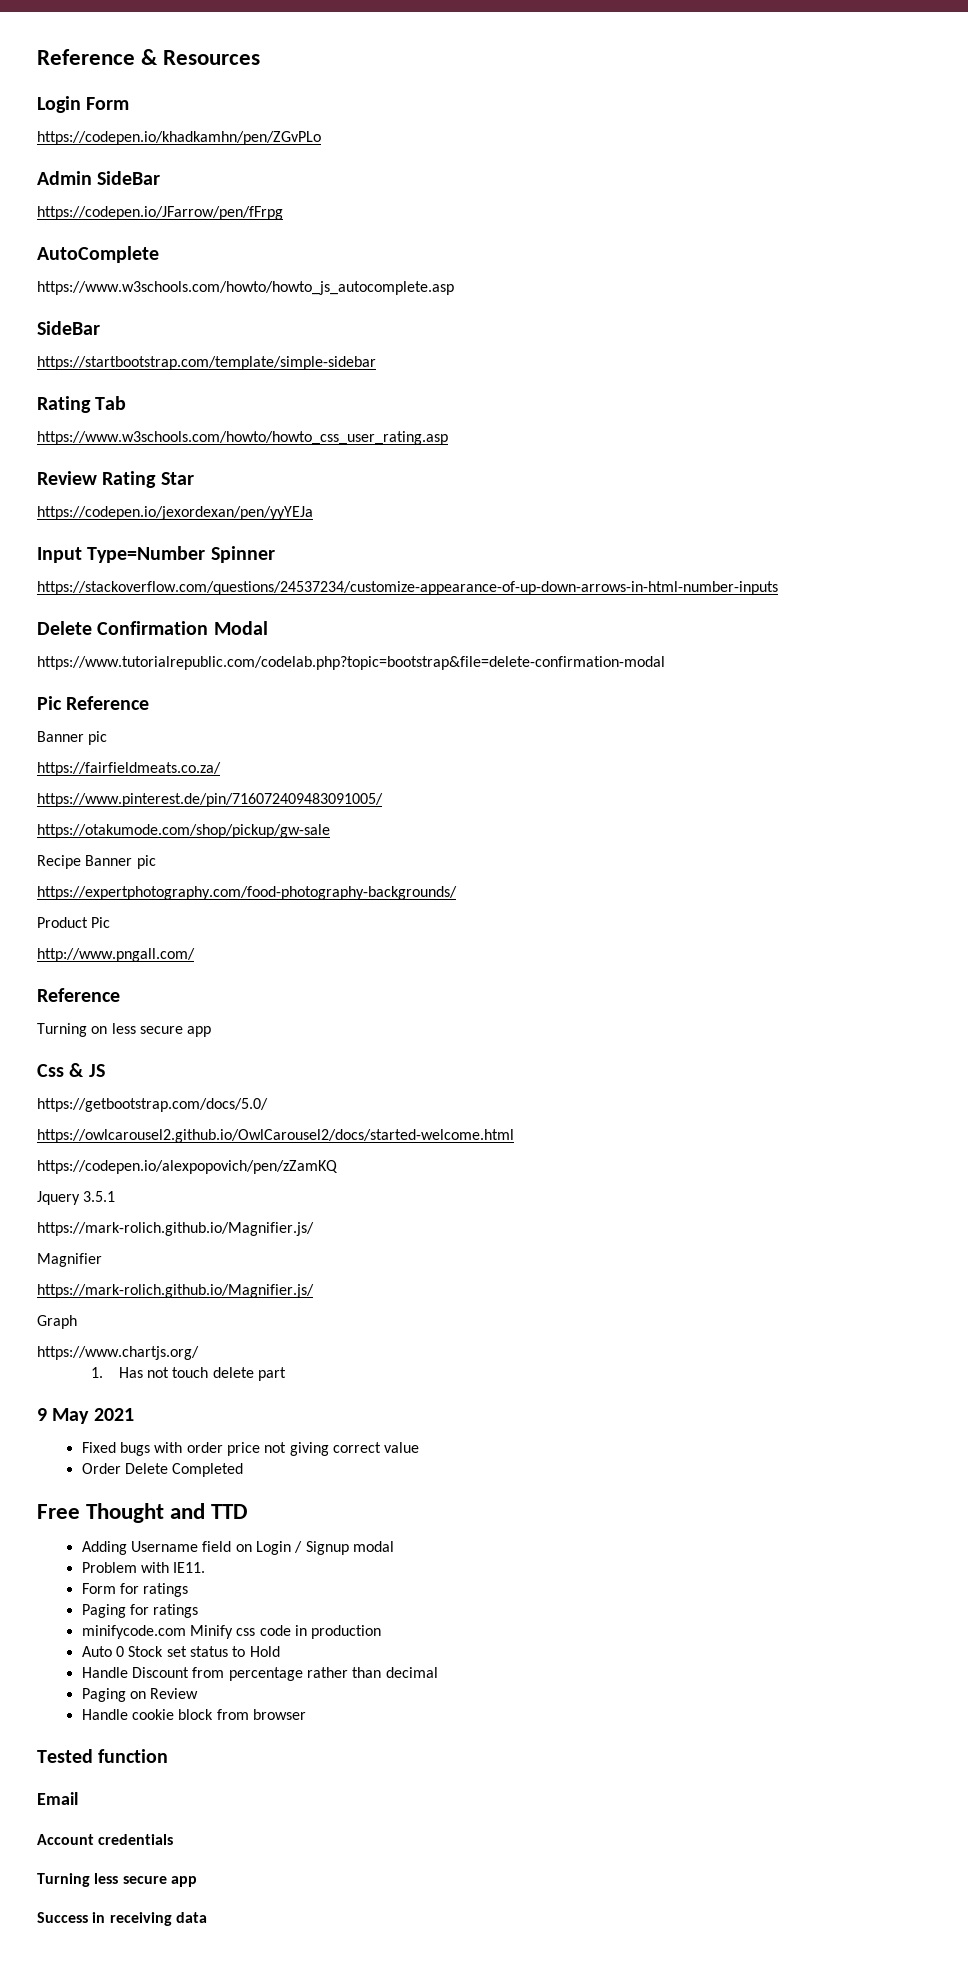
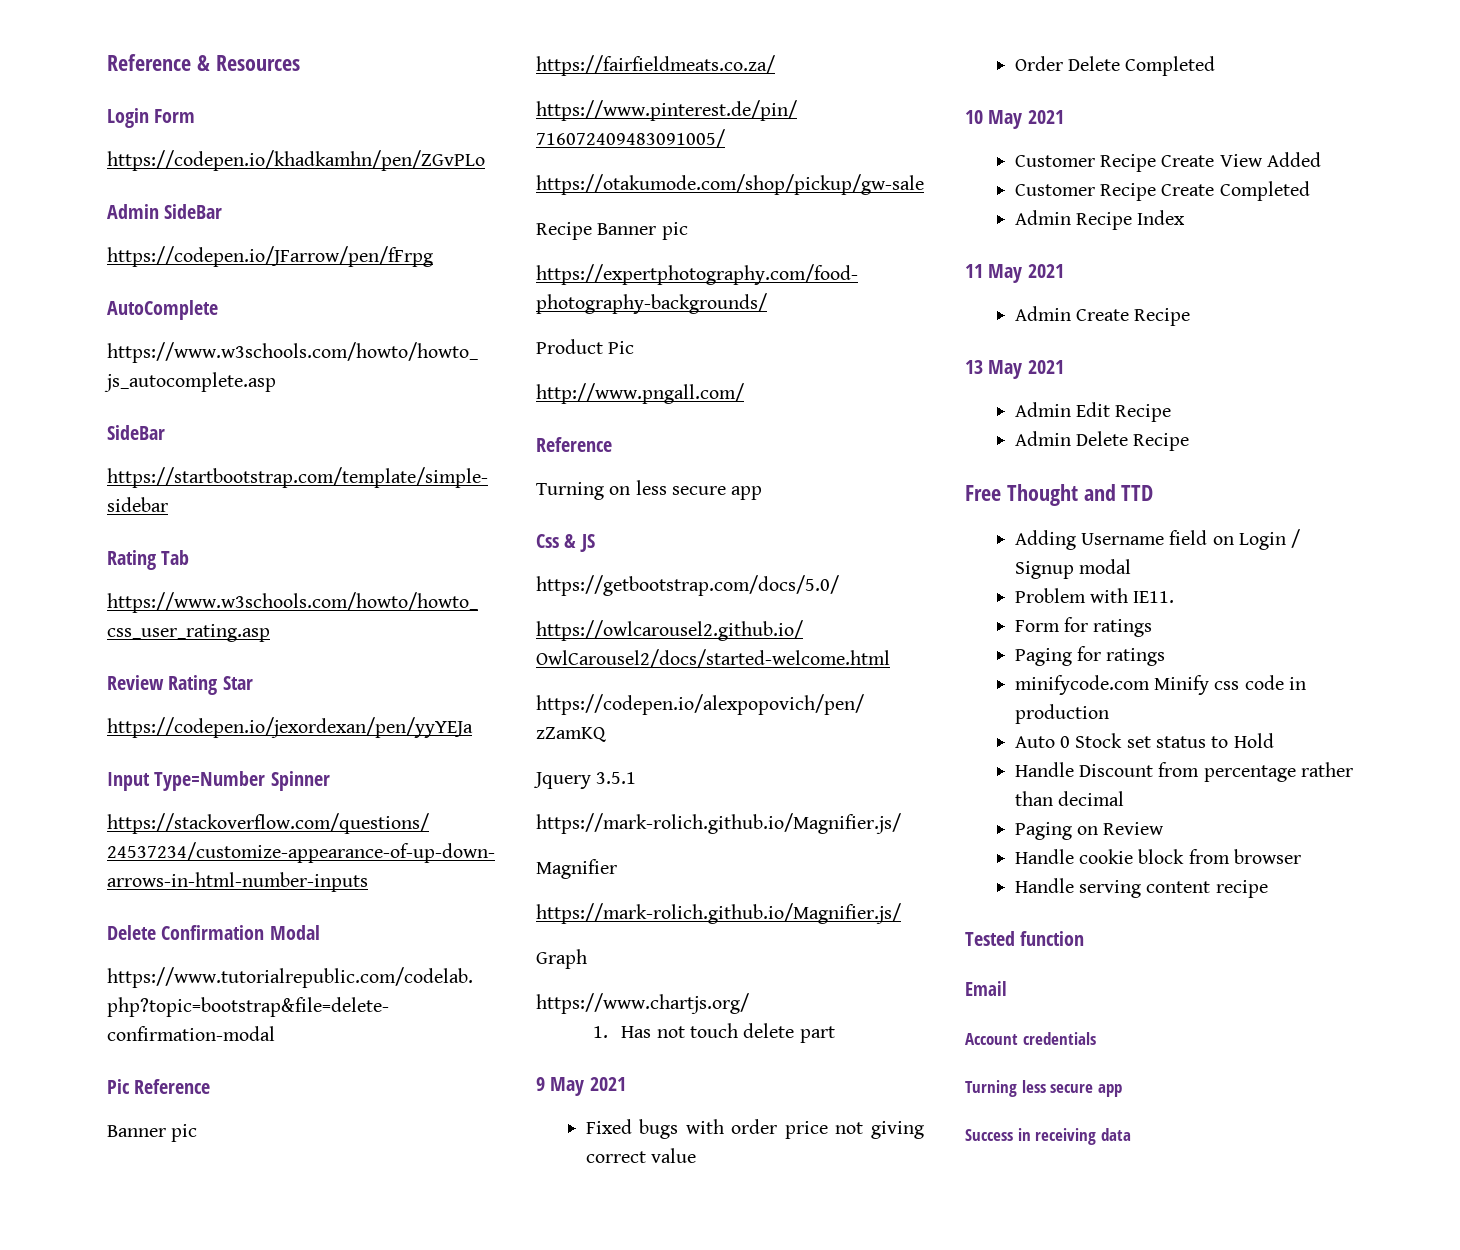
(244, 1470) none -> [965,110,1064,129] [1014,152,1321,172] [1014,181,1310,201] [1014,210,1186,230] [965,264,1064,283] [1014,306,1191,326] [965,360,1064,379] [1014,402,1172,422] [1014,431,1190,451] // 10 May 2021 // Customer Recipe Create View Added // Customer Recipe Create Completed // Admin Recipe Index // 11 May 2021 // Admin Create Recipe // 13 May 2021 // Admin Edit Recipe // Admin Delete Recipe
(307, 1714) none -> [1014,878,1268,898] // Handle serving content recipe

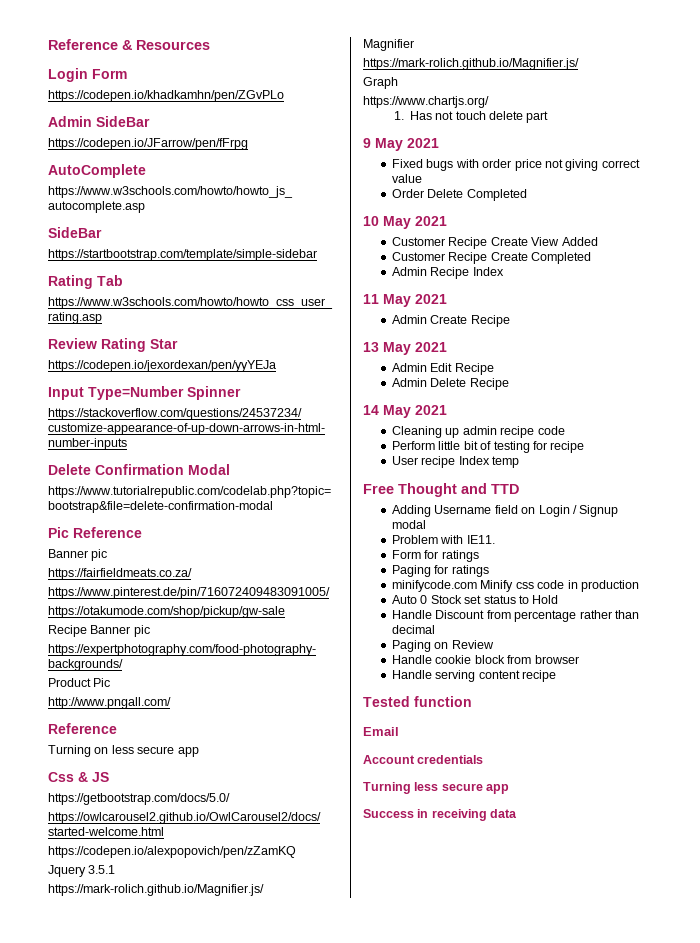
(1190, 442) none -> [363,405,447,418] [392,426,565,438] [392,441,585,453] [392,456,520,468] // 14 May 2021 // Cleaning up admin recipe code // Perform little bit of testing for recipe // User recipe Index temp

